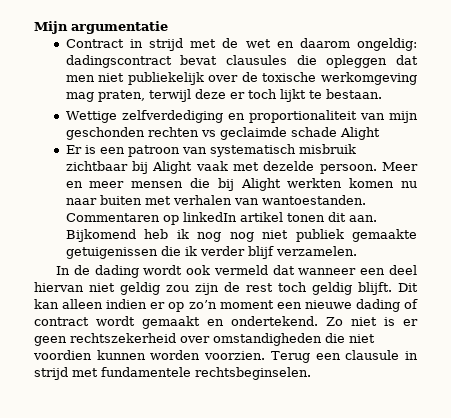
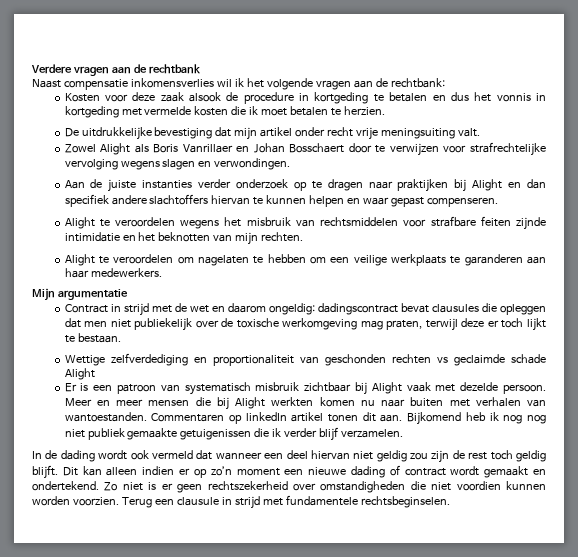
(34, 27) none -> [31,64,201,76] [32,78,445,90] [64,92,546,104] [64,106,386,118] [64,127,481,140] [64,142,546,156] [64,158,291,170] [64,179,547,192] [64,194,499,207] [64,216,546,230] [64,232,304,245] [64,254,546,266] [64,268,162,278] Verdere vragen aan de rechtbank // Naast compensatie inkomensverlies wil ik het volgende vragen aan de rechtbank: // Kosten voor deze zaak alsook de procedure in kortgeding te betalen en dus het vonnis in kortgeding met vermelde kosten die ik moet betalen te herzien. // De uitdrukkelijke bevestiging dat mijn artikel onder recht vrije meningsuiting valt. // Zowel Alight als Boris Vanrillaer en Johan Bosschaert door te verwijzen voor strafrechtelijke vervolging wegens slagen en verwondingen. // Aan de juiste instanties verder onderzoek op te dragen naar praktijken bij Alight en dan specifiek andere slachtoffers hiervan te kunnen helpen en waar gepast compenseren. // Alight te veroordelen wegens het misbruik van rechtsmiddelen voor strafbare feiten zijnde intimidatie en het beknotten van mijn rechten. // Alight te veroordelen om nagelaten te hebben om een veilige werkplaats te garanderen aan haar medewerkers. //
[389,111,418,123] mijn -> (319, 360) none

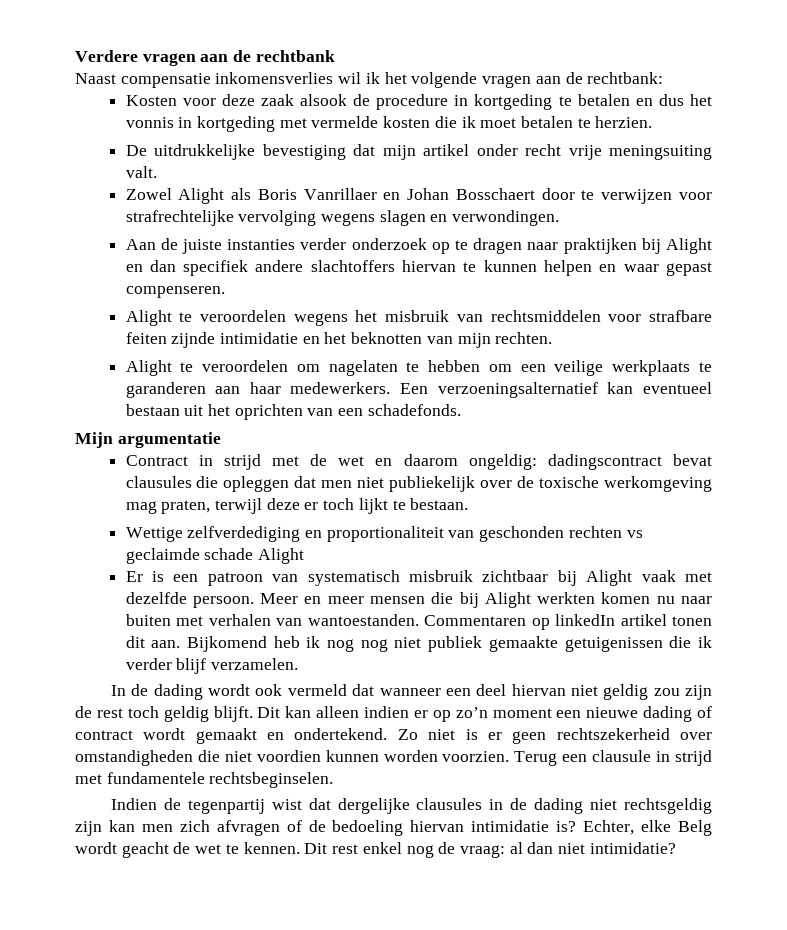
(162, 272) none -> [400,382,712,398] [125,404,461,420] Een verzoeningsalternatief kan eventueel bestaan uit het oprichten van een schadefonds.
[460,382,499,391] dezelde -> [125,592,187,604] dezelfde
(450, 502) none -> [111,798,712,814] [75,820,712,836] [75,842,676,858] // Indien de tegenpartij wist dat dergelijke clausules in de dading niet rechtsgeldig zijn kan men zich afvragen of de bedoeling hiervan intimidatie is? Echter, elke Belg wordt geacht de wet te kennen. Dit rest enkel nog de vraag: al dan niet intimidatie?

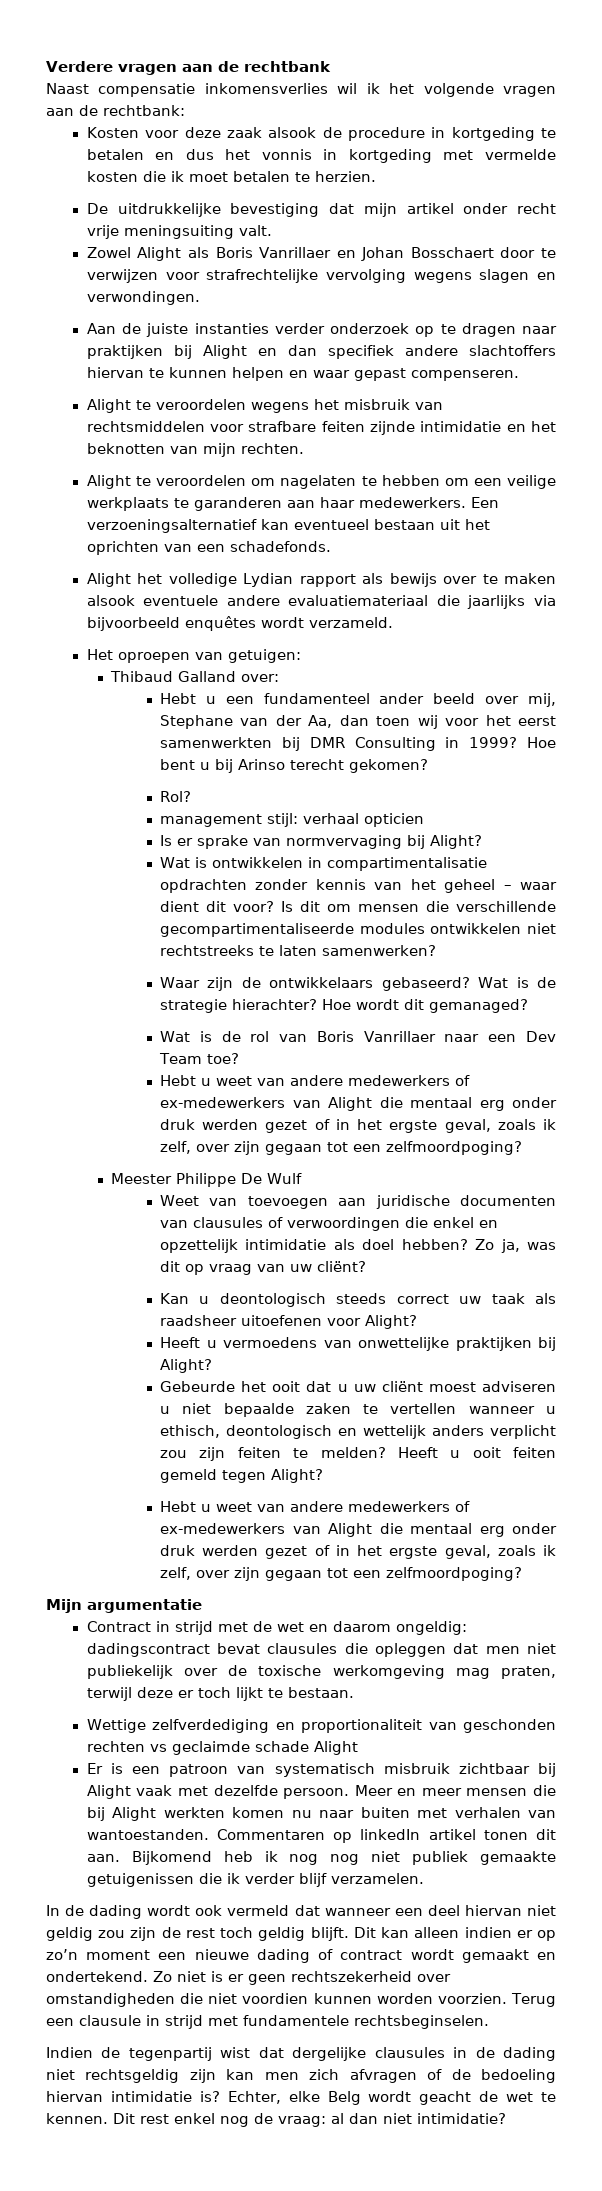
(461, 410) none -> [86,573,556,587] [86,595,556,609] [86,616,393,631] [86,649,301,663] [110,671,280,682] [160,693,556,707] [160,715,556,729] [160,737,556,751] [160,759,429,773] [160,791,192,802] [160,813,425,827] [160,835,483,849] [160,857,488,871] [160,879,557,893] [160,901,556,912] [160,923,556,937] [160,945,437,956] [160,977,556,991] [160,999,529,1013] [160,1031,556,1042] [159,1053,240,1064] [160,1075,471,1086] [160,1097,557,1111] [160,1119,557,1133] [160,1141,523,1155] [111,1173,303,1187] [160,1195,556,1209] [160,1217,499,1231] [160,1239,556,1253] [160,1261,367,1275] [160,1293,556,1307] [160,1315,418,1329] [160,1337,556,1351] [160,1359,213,1373] [160,1381,556,1392] [160,1403,556,1417] [160,1425,556,1439] [160,1447,556,1461] [160,1469,324,1483] [160,1501,471,1512] [160,1523,557,1537] [160,1545,557,1559] [160,1567,523,1581] // Alight het volledige Lydian rapport als bewijs over te maken alsook eventuele andere evaluatiemateriaal die jaarlijks via bijvoorbeeld enquêtes wordt verzameld. // Het oproepen van getuigen: // Thibaud Galland over: // Hebt u een fundamenteel ander beeld over mij, Stephane van der Aa, dan toen wij voor het eerst samenwerkten bij DMR Consulting in 1999? Hoe bent u bij Arinso terecht gekomen? // Rol? // management stijl: verhaal opticien // Is er sprake van normvervaging bij Alight? // Wat is ontwikkelen in compartimentalisatie opdrachten zonder kennis van het geheel – waar dient dit voor? Is dit om mensen die verschillende gecompartimentaliseerde modules ontwikkelen niet rechtstreeks te laten samenwerken? // Waar zijn de ontwikkelaars gebaseerd? Wat is de strategie hierachter? Hoe wordt dit gemanaged? // Wat is de rol van Boris Vanrillaer naar een Dev Team toe? // Hebt u weet van andere medewerkers of ex-medewerkers van Alight die mentaal erg onder druk werden gezet of in het ergste geval, zoals ik zelf, over zijn gegaan tot een zelfmoordpoging? // Meester Philippe De Wulf // Weet van toevoegen aan juridische documenten van clausules of verwoordingen die enkel en opzettelijk intimidatie als doel hebben? Zo ja, was dit op vraag van uw cliënt? // Kan u deontologisch steeds correct uw taak als raadsheer uitoefenen voor Alight? // Heeft u vermoedens van onwettelijke praktijken bij Alight? // Gebeurde het ooit dat u uw cliënt moest adviseren u niet bepaalde zaken te vertellen wanneer u ethisch, deontologisch en wettelijk anders verplicht zou zijn feiten te melden? Heeft u ooit feiten gemeld tegen Alight? // Hebt u weet van andere medewerkers of ex-medewerkers van Alight die mentaal erg onder druk werden gezet of in het ergste geval, zoals ik zelf, over zijn gegaan tot een zelfmoordpoging?

